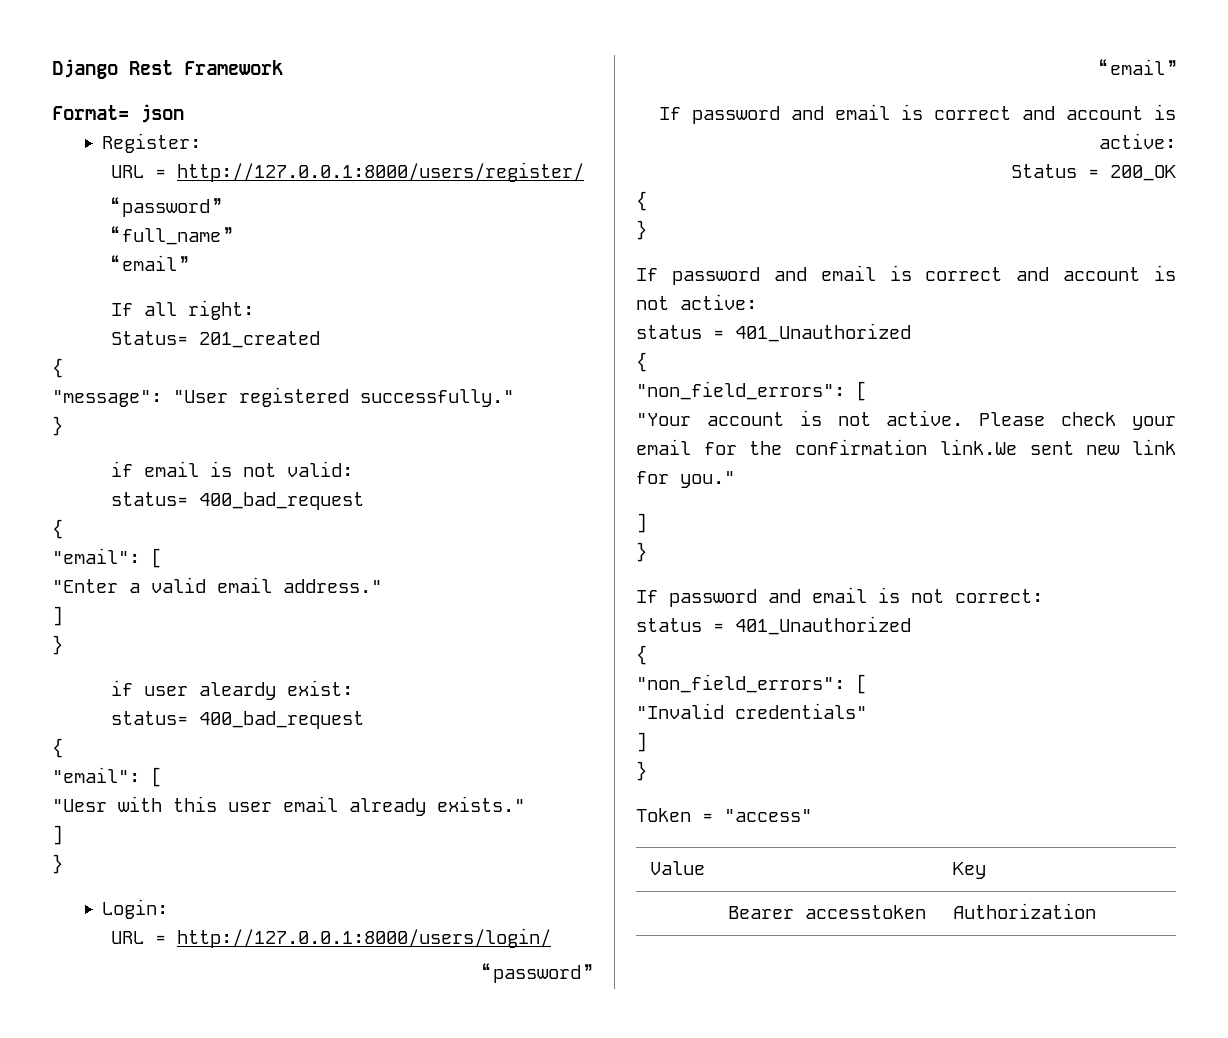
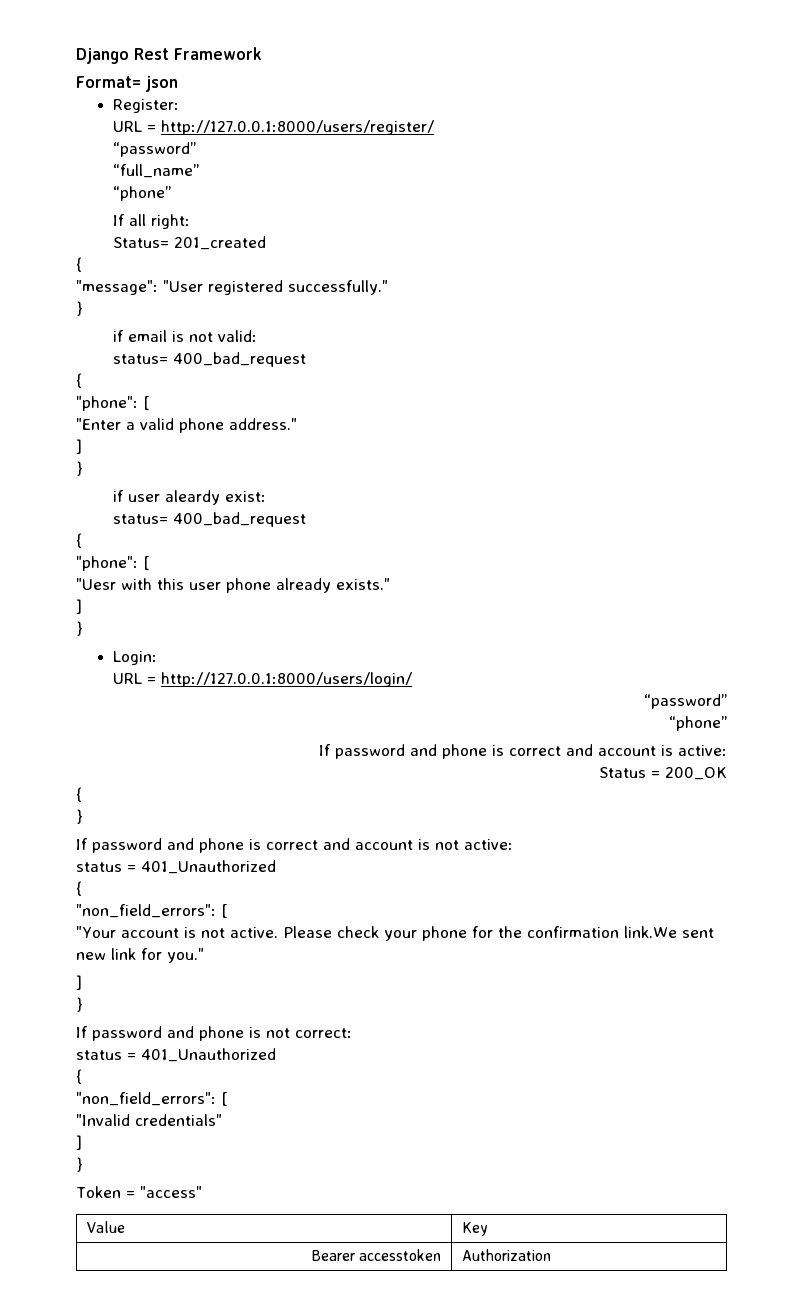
[110,255,188,271] “email” -> [113,186,172,201] “phone”
[52,548,140,564] "email": -> [76,396,138,411] "phone":
[217,577,272,593] email -> [179,418,224,433] phone
[52,767,140,783] "email": -> [76,556,138,571] "phone":
[283,796,338,812] email -> [226,578,271,593] phone
[1099,59,1176,75] [659,104,890,124] “email” // If password and email -> [669,716,727,731] [319,744,487,759] “phone” // If password and phone
[820,265,876,281] email -> [199,838,244,853] phone
[636,439,691,455] email -> [421,926,467,941] phone
[812,587,867,603] email -> [199,1026,244,1041] phone

